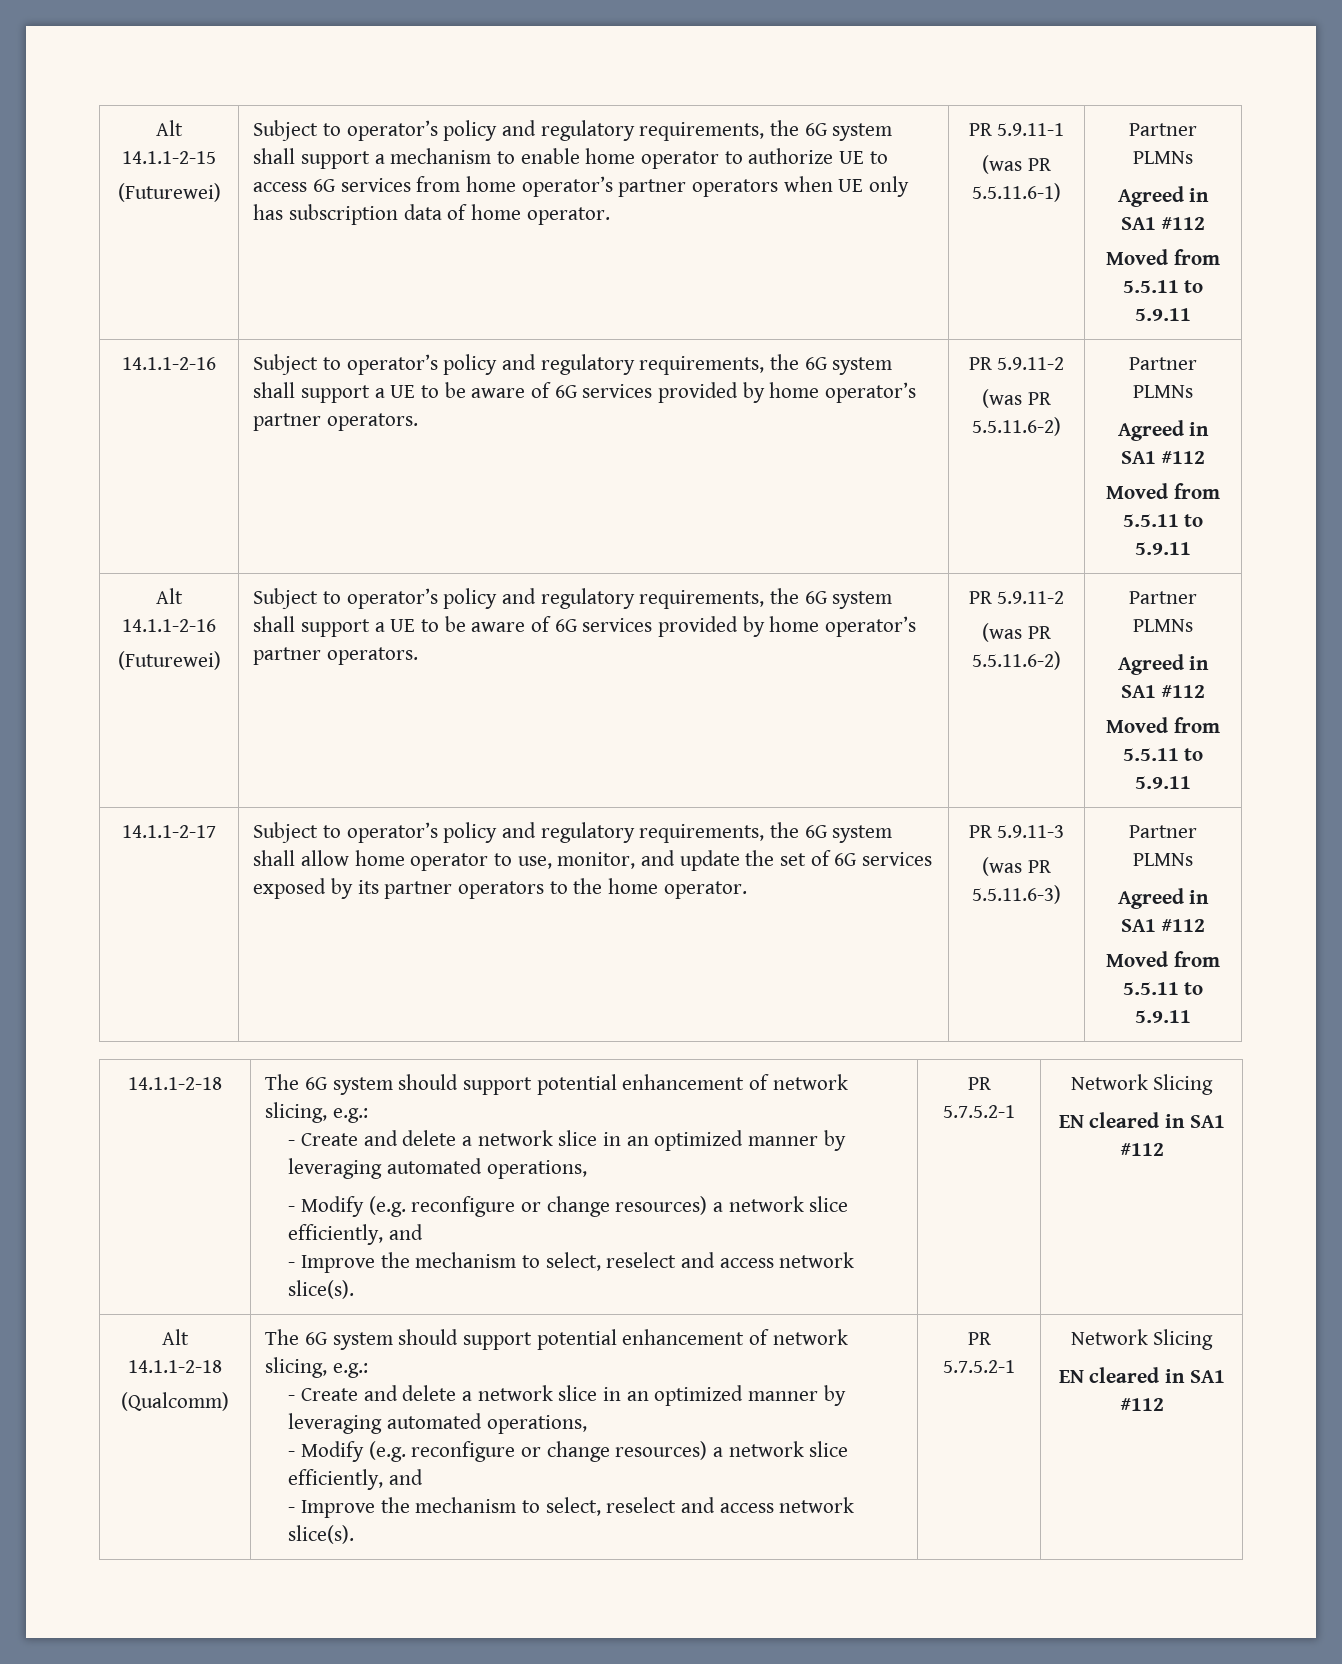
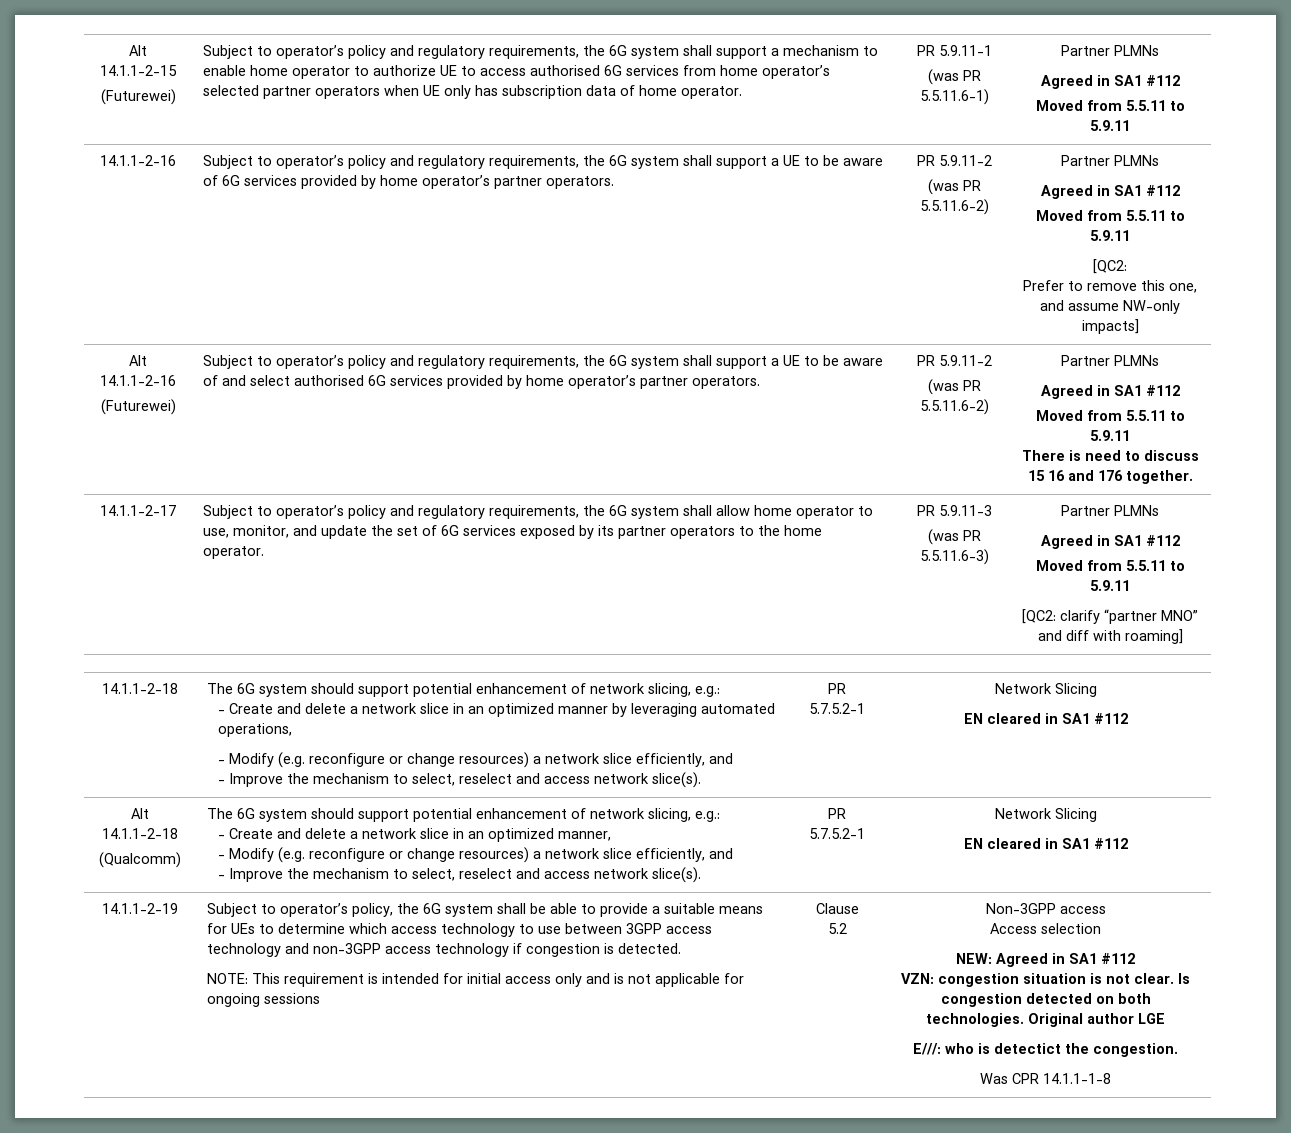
(308, 187) none -> [530,65,601,76] authorised
(613, 186) none -> [203,85,260,96] selected
(1191, 548) none -> [1093,259,1127,274] [1023,280,1197,293] [1040,300,1180,314] [1081,319,1139,334] // [QC2: // Prefer to remove this one, and assume NW-only impacts]
(552, 624) none -> [222,375,365,386] and select authorised
(1191, 782) none -> [1021,450,1199,461] [1027,470,1193,484] // There is need to discuss 15 16 and 176 together.
(1191, 1016) none -> [1022,609,1198,624] [1037,629,1183,644] // [QC2: clarify “partner MNO” and diff with roaming]
[747,1385,846,1406] [288,1413,587,1434] manner by leveraging automated operations, -> [558,831,612,841] manner,
(1164, 1404) none -> [102,903,178,914] [207,903,764,917] [207,923,713,937] [207,943,682,957] [207,973,745,987] [207,993,321,1007] [815,903,859,914] [827,923,847,934] [985,903,1106,914] [990,923,1101,934] [956,953,1135,967] [901,973,1190,987] [940,993,1151,1007] [926,1013,1165,1027] [913,1043,1178,1057] [980,1073,1111,1084] // 14.1.1-2-19 | Subject to operator’s policy, the 6G system shall be able to provide a suitable means for UEs to determine which access technology to use between 3GPP access technology and non-3GPP access technology if congestion is detected. // NOTE: This requirement is intended for initial access only and is not applicable for ongoing sessions | Clause 5.2 | Non-3GPP access // Access selection // NEW: Agreed in SA1 #112 // VZN: congestion situation is not clear. Is congestion detected on both technologies. Original author LGE // E///: who is detectict the congestion. // Was CPR 14.1.1-1-8

